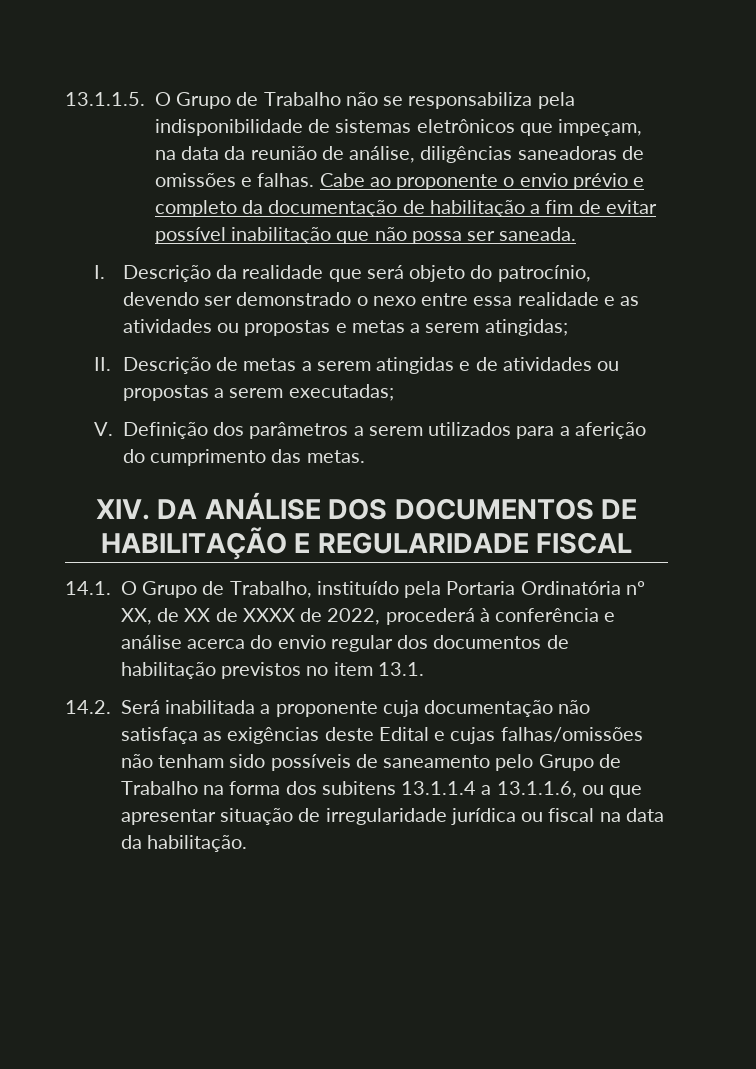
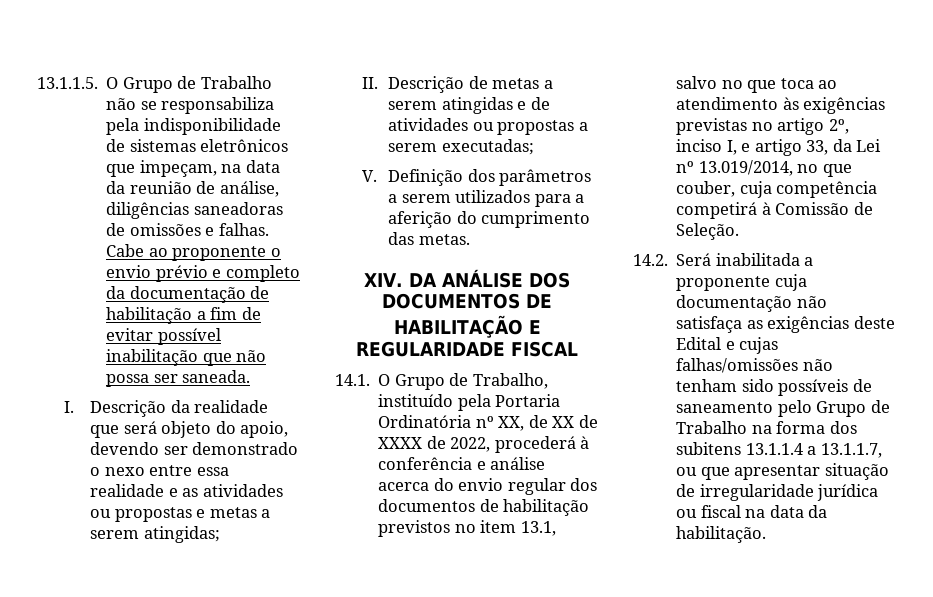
[497,265,591,282] patrocínio, -> [240,421,289,438] apoio,
[377,662,424,676] 13.1. -> [520,521,556,536] [676,76,838,93] [676,97,886,114] [676,118,849,135] [676,139,881,156] [676,160,852,177] [676,181,878,198] [676,202,873,219] [676,223,740,240] 13.1, salvo no que toca ao atendimento às exigências previstas no artigo 2º, inciso I, e artigo 33, da Lei nº 13.019/2014, no que couber, cuja competência competirá à Comissão de Seleção.
[496,781,577,798] 13.1.1.6, -> [820,443,882,458] 13.1.1.7,

